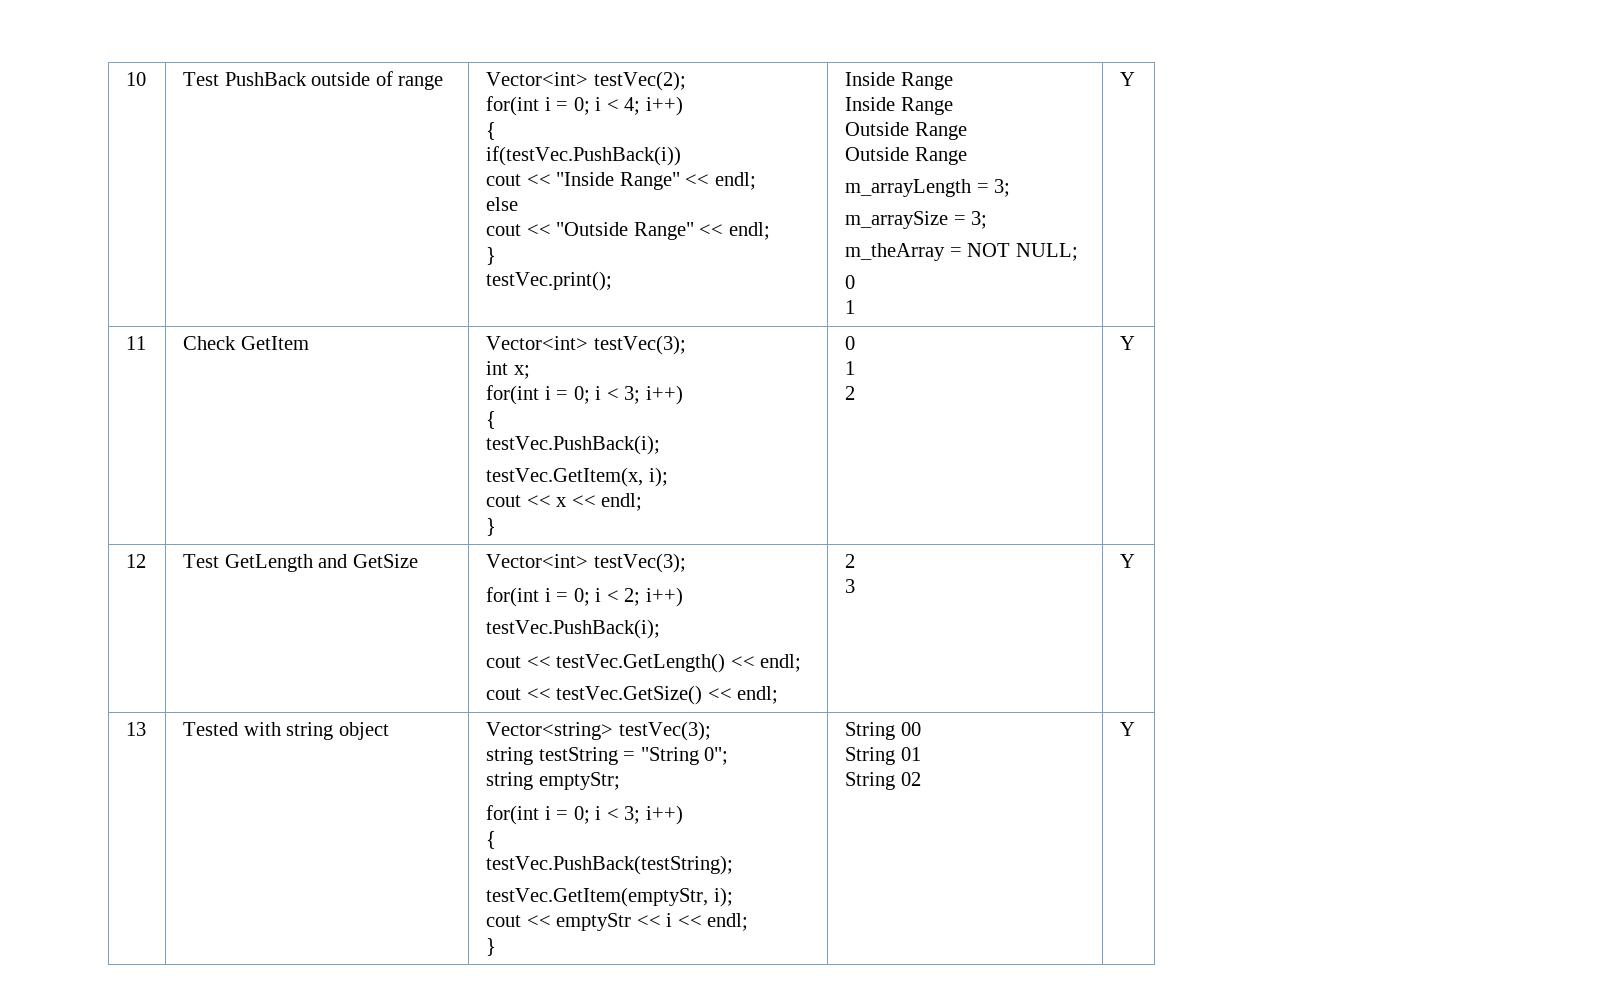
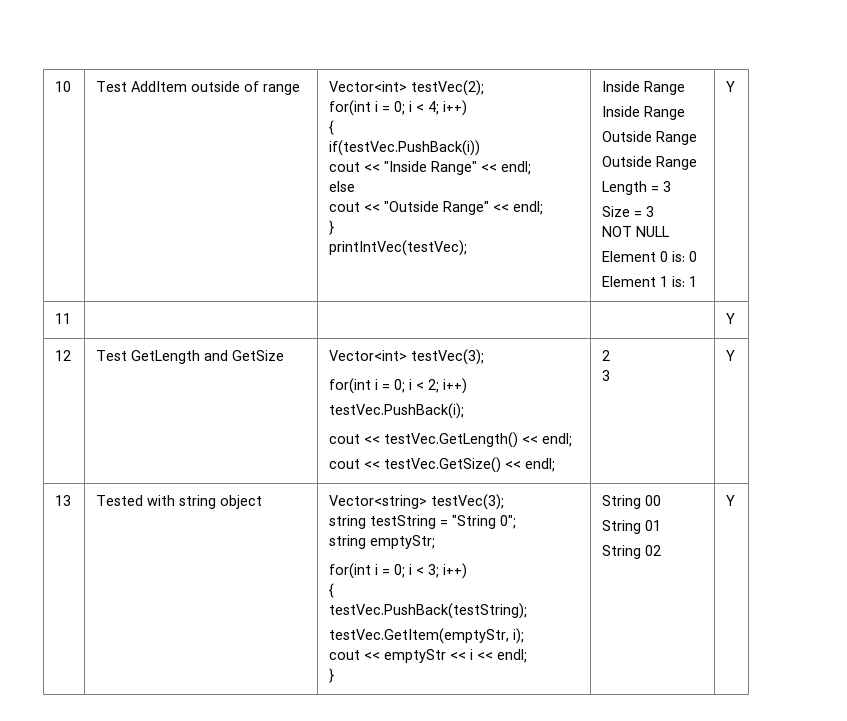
[224,72,307,86] PushBack -> [131,81,188,92] AddItem
[486,271,613,291] testVec.print(); -> [329,240,468,256] printIntVec(testVec);
[845,179,1011,197] [845,211,988,229] [845,243,1078,261] [845,275,856,289] [845,300,856,314] [1120,72,1136,86] [126,336,147,350] [183,336,309,350] [486,335,686,355] [486,361,530,379] [486,385,683,405] [486,411,497,429] [486,435,661,455] [486,467,668,487] [486,493,643,511] [486,518,497,536] [845,336,856,350] [845,361,856,375] [845,386,856,400] m_arrayLength = 3; // m_arraySize = 3; // m_theArray = NOT NULL; // 0 // 1 | Y // 11 | Check GetItem | Vector<int> testVec(3); // int x; // for(int i = 0; i < 3; i++) // { // testVec.PushBack(i); // testVec.GetItem(x, i); // cout << x << endl; // } | 0 // 1 // 2 -> [602,181,672,195] [602,206,655,217] [602,226,670,237] [602,251,698,262] [602,276,698,287] [726,81,736,92] [55,313,72,324] Length = 3 // Size = 3 // NOT NULL // Element 0 is: 0 // Element 1 is: 1 | Y // 11 | | |

